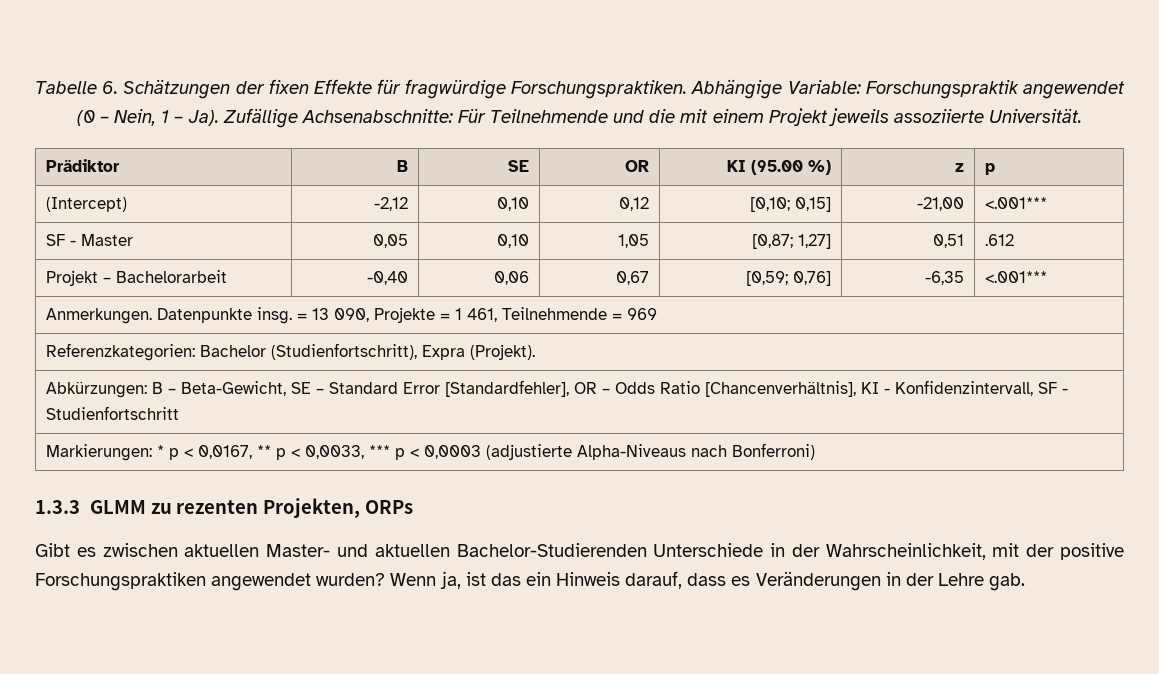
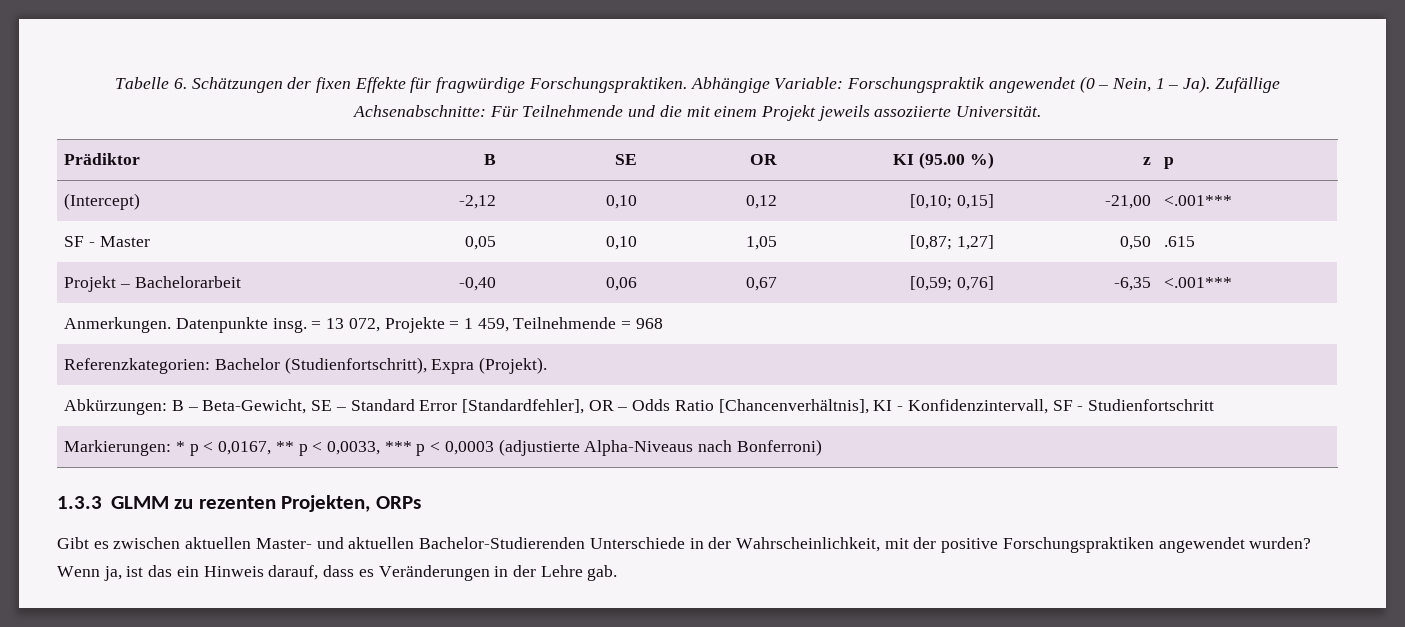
[932,234,964,248] [985,234,1015,246] 0,51 | .612 -> [1119,236,1151,250] [1164,236,1196,247] 0,50 | .615
[334,308,370,322] 090, -> [348,318,380,332] 072,
[467,308,498,322] 461, -> [477,318,509,332] 459,
[627,308,658,320] 969 -> [635,318,663,329] 968

